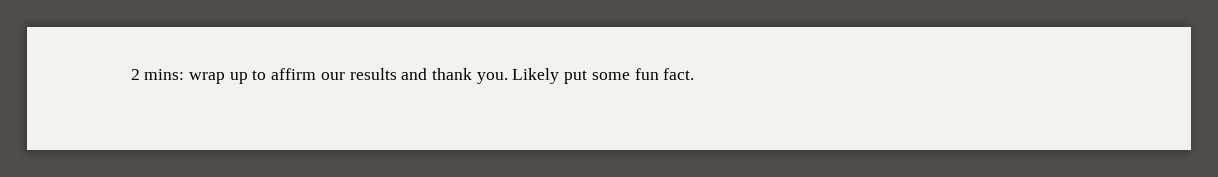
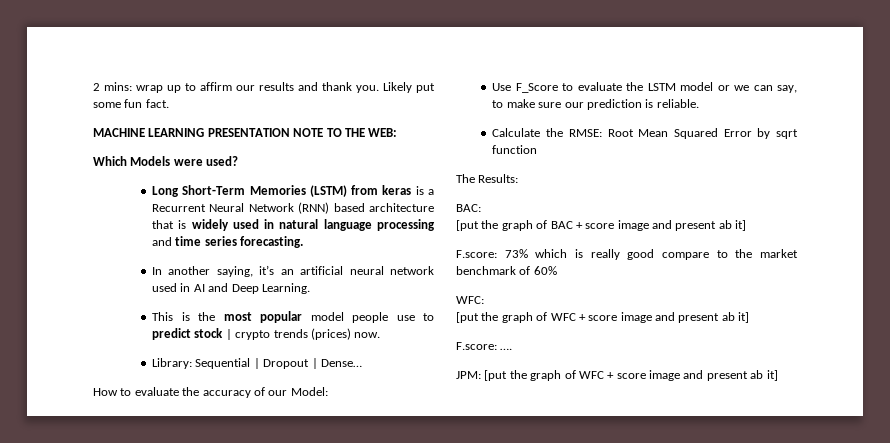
(695, 74) none -> [93,128,398,137] [93,156,239,166] [152,185,434,197] [152,202,434,214] [152,219,435,231] [152,236,304,248] [152,265,434,277] [152,283,310,294] [152,311,435,323] [152,328,381,340] [152,358,362,369] [93,387,328,398] [492,82,798,93] [492,99,699,110] [492,128,798,139] [492,145,538,154] [456,174,519,183] [456,204,481,212] [456,220,747,231] [456,249,798,260] [456,266,557,275] [456,296,484,304] [456,312,750,323] [456,342,513,350] [456,370,778,381] // MACHINE LEARNING PRESENTATION NOTE TO THE WEB: // Which Models were used? // Long Short-Term Memories (LSTM) from keras is a Recurrent Neural Network (RNN) based architecture that is widely used in natural language processing and time series forecasting. // In another saying, it’s an artificial neural network used in AI and Deep Learning. // This is the most popular model people use to predict stock | crypto trends (prices) now. // Library: Sequential | Dropout | Dense… // How to evaluate the accuracy of our Model: // Use F_Score to evaluate the LSTM model or we can say, to make sure our prediction is reliable. // Calculate the RMSE: Root Mean Squared Error by sqrt function // The Results: // BAC: // [put the graph of BAC + score image and present ab it] // F.score: 73% which is really good compare to the market benchmark of 60% // WFC: // [put the graph of WFC + score image and present ab it] // F.score: …. // JPM: [put the graph of WFC + score image and present ab it]

